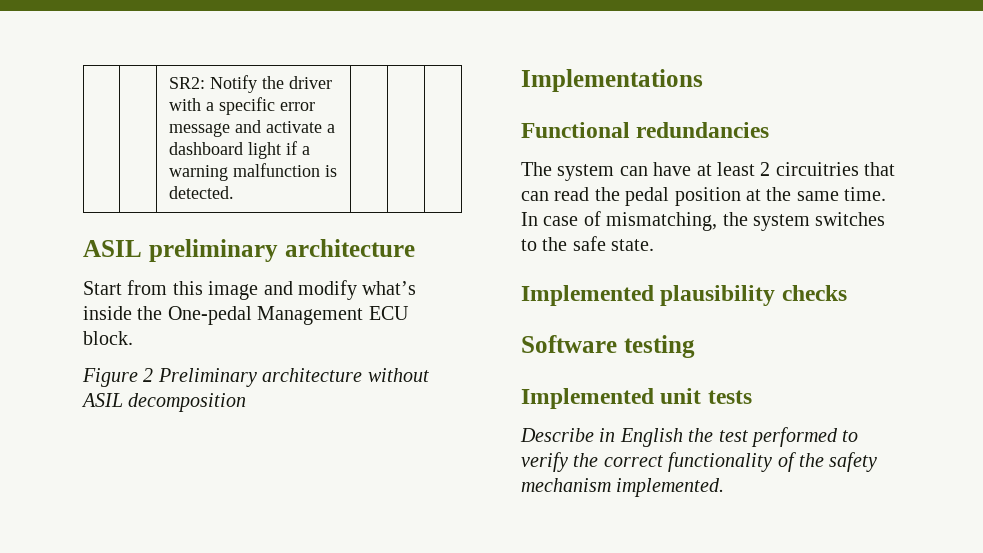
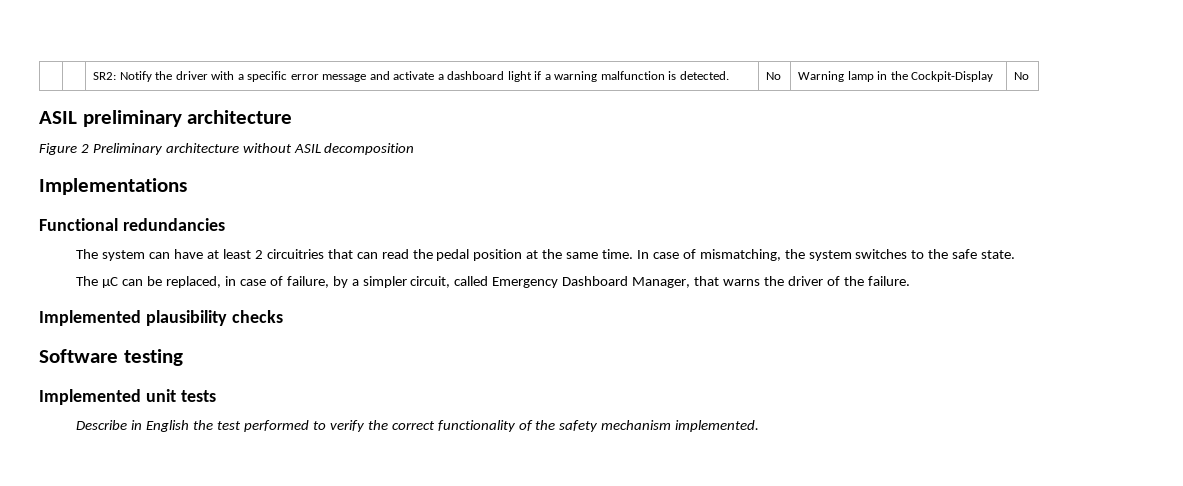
[83,239,415,262] [83,280,417,300] [83,306,409,325] [83,331,133,345] | | // ASIL preliminary architecture // Start from this image and modify what’s inside the One-pedal Management ECU block. -> [766,72,782,80] [798,71,994,82] [1014,72,1030,80] [39,110,293,127] No | Warning lamp in the Cockpit-Display | No // ASIL preliminary architecture
(655, 245) none -> [76,276,910,288] // The μC can be replaced, in case of failure, by a simpler circuit, called Emergency Dashboard Manager, that warns the driver of the failure.

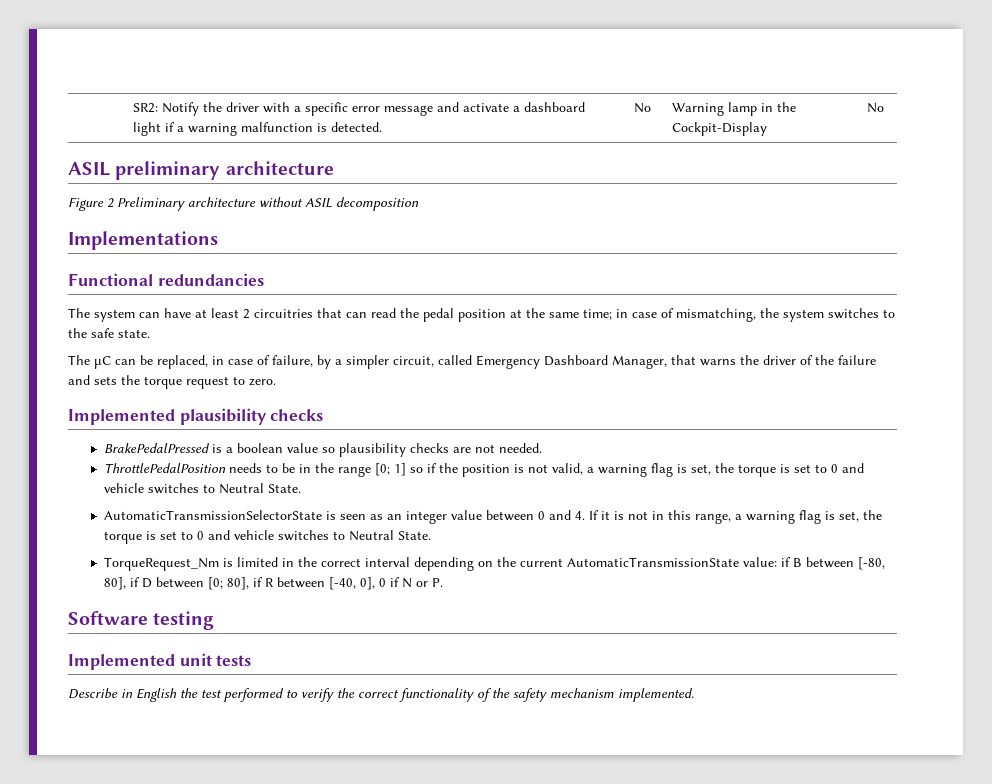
[602,249,649,259] time. In -> [583,309,628,320] time; in
[867,276,910,286] [39,310,283,326] failure. // Implemented plausibility checks -> [838,355,876,365] [68,375,276,389] [68,408,324,425] [103,443,542,457] [103,463,864,477] [103,483,301,494] [103,510,882,524] [103,530,431,544] [103,557,885,571] [103,577,443,590] failure and sets the torque request to zero. // Implemented plausibility checks // BrakePedalPressed is a boolean value so plausibility checks are not needed. // ThrottlePedalPosition needs to be in the range [0; 1] so if the position is not valid, a warning flag is set, the torque is set to 0 and vehicle switches to Neutral State. // AutomaticTransmissionSelectorState is seen as an integer value between 0 and 4. If it is not in this range, a warning flag is set, the torque is set to 0 and vehicle switches to Neutral State. // TorqueRequest_Nm is limited in the correct interval depending on the current AutomaticTransmissionState value: if B between [-80, 80], if D between [0; 80], if R between [-40, 0], 0 if N or P.

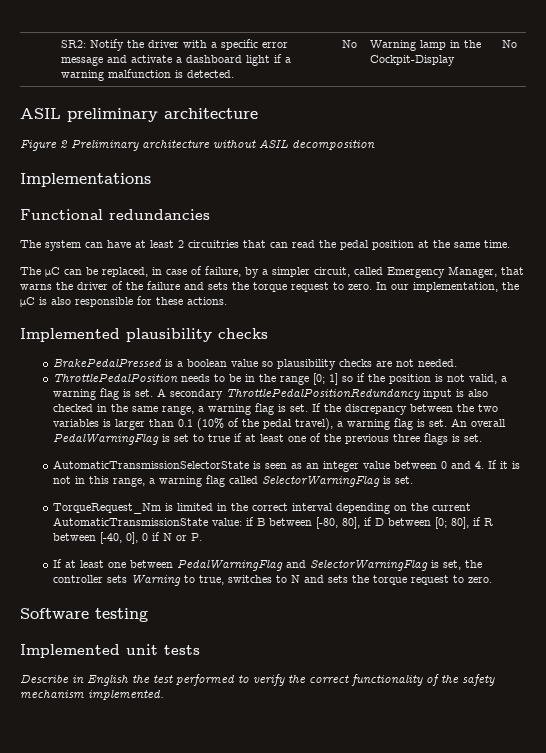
[583,308,895,322] [68,328,150,338] time; in case of mismatching, the system switches to the safe state. -> [484,240,510,248] time.
[544,355,608,366] Dashboard -> (445, 272) none
(276, 382) none -> [376,282,519,292] [20,296,227,307] In our implementation, the μC is also responsible for these actions.
[690,463,864,477] [103,483,301,494] set, the torque is set to 0 and vehicle switches to Neutral State. -> [135,388,489,400] [53,403,499,415] [53,418,507,430] [53,433,483,445] set. A secondary ThrottlePedalPositionRedundancy input is also checked in the same range, a warning flag is set. If the discrepancy between the two variables is larger than 0.1 (10% of the pedal travel), a warning flag is set. An overall PedalWarningFlag is set to true if at least one of the previous three flags is set.
[824,510,882,522] [103,530,431,544] is set, the torque is set to 0 and vehicle switches to Neutral State. -> [229,476,414,487] called SelectorWarningFlag is set.
(443, 582) none -> [53,559,483,571] [53,575,493,586] // If at least one between PedalWarningFlag and SelectorWarningFlag is set, the controller sets Warning to true, switches to N and sets the torque request to zero.

